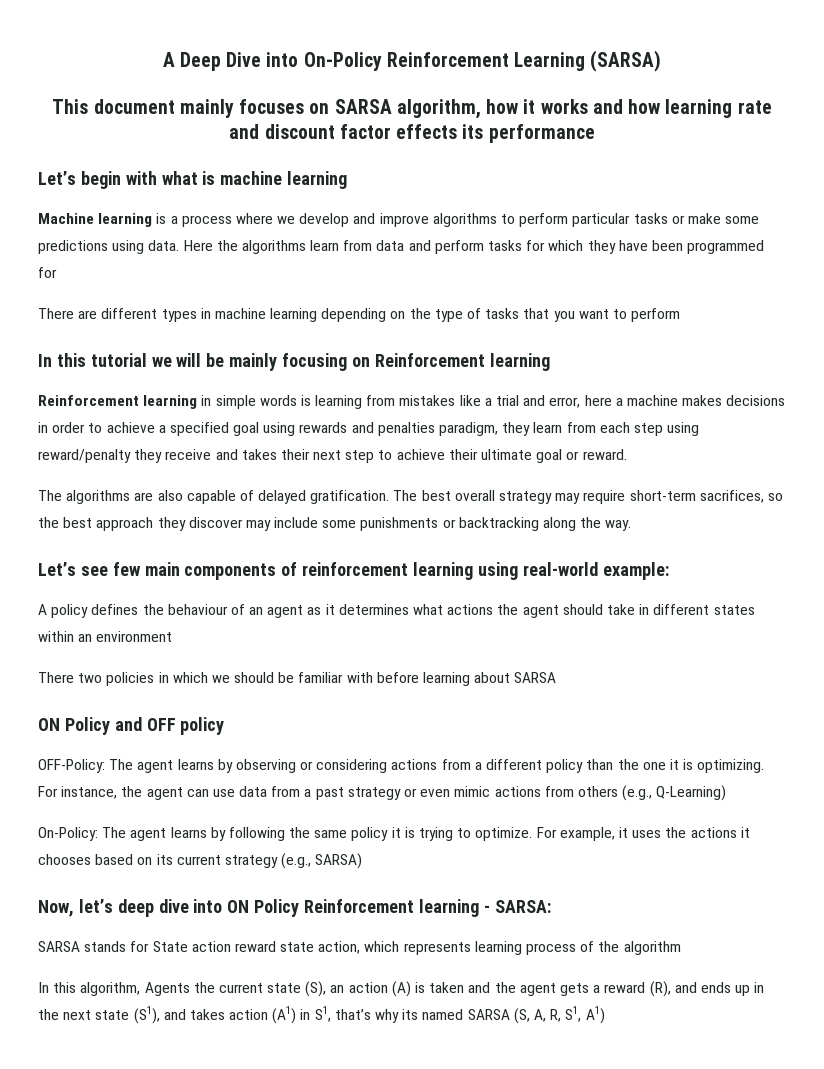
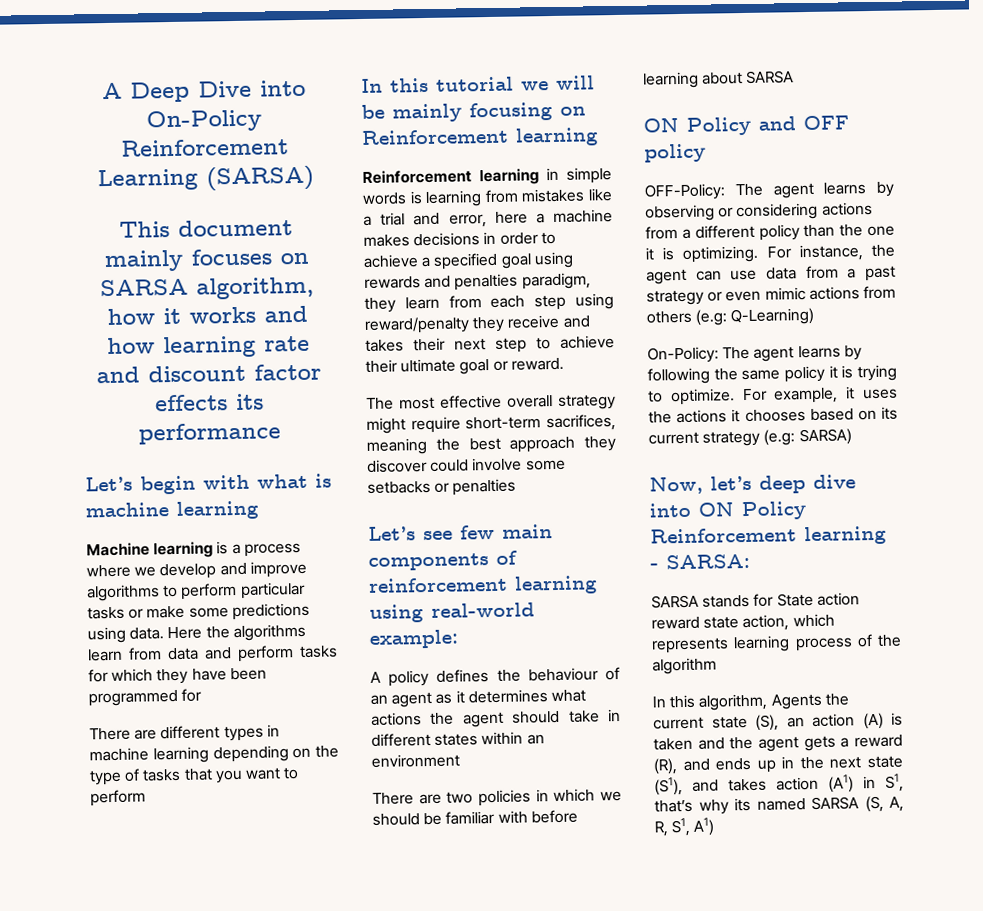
[66,490,451,504] algorithms are also capable of delayed gratification. The best -> [399,394,502,410] most effective
[555,493,581,504] may -> [366,417,406,434] might
[767,493,783,501] so -> [366,438,427,455] meaning
[245,517,632,531] may include some punishments or backtracking along the way. -> [430,457,566,472] [367,478,517,496] could involve some setbacks or penalties
(74, 677) none -> [418,793,442,805] are
[622,785,653,801] (e.g., -> [695,309,728,326] (e.g:
[281,853,312,869] (e.g., -> [763,429,796,446] (e.g:

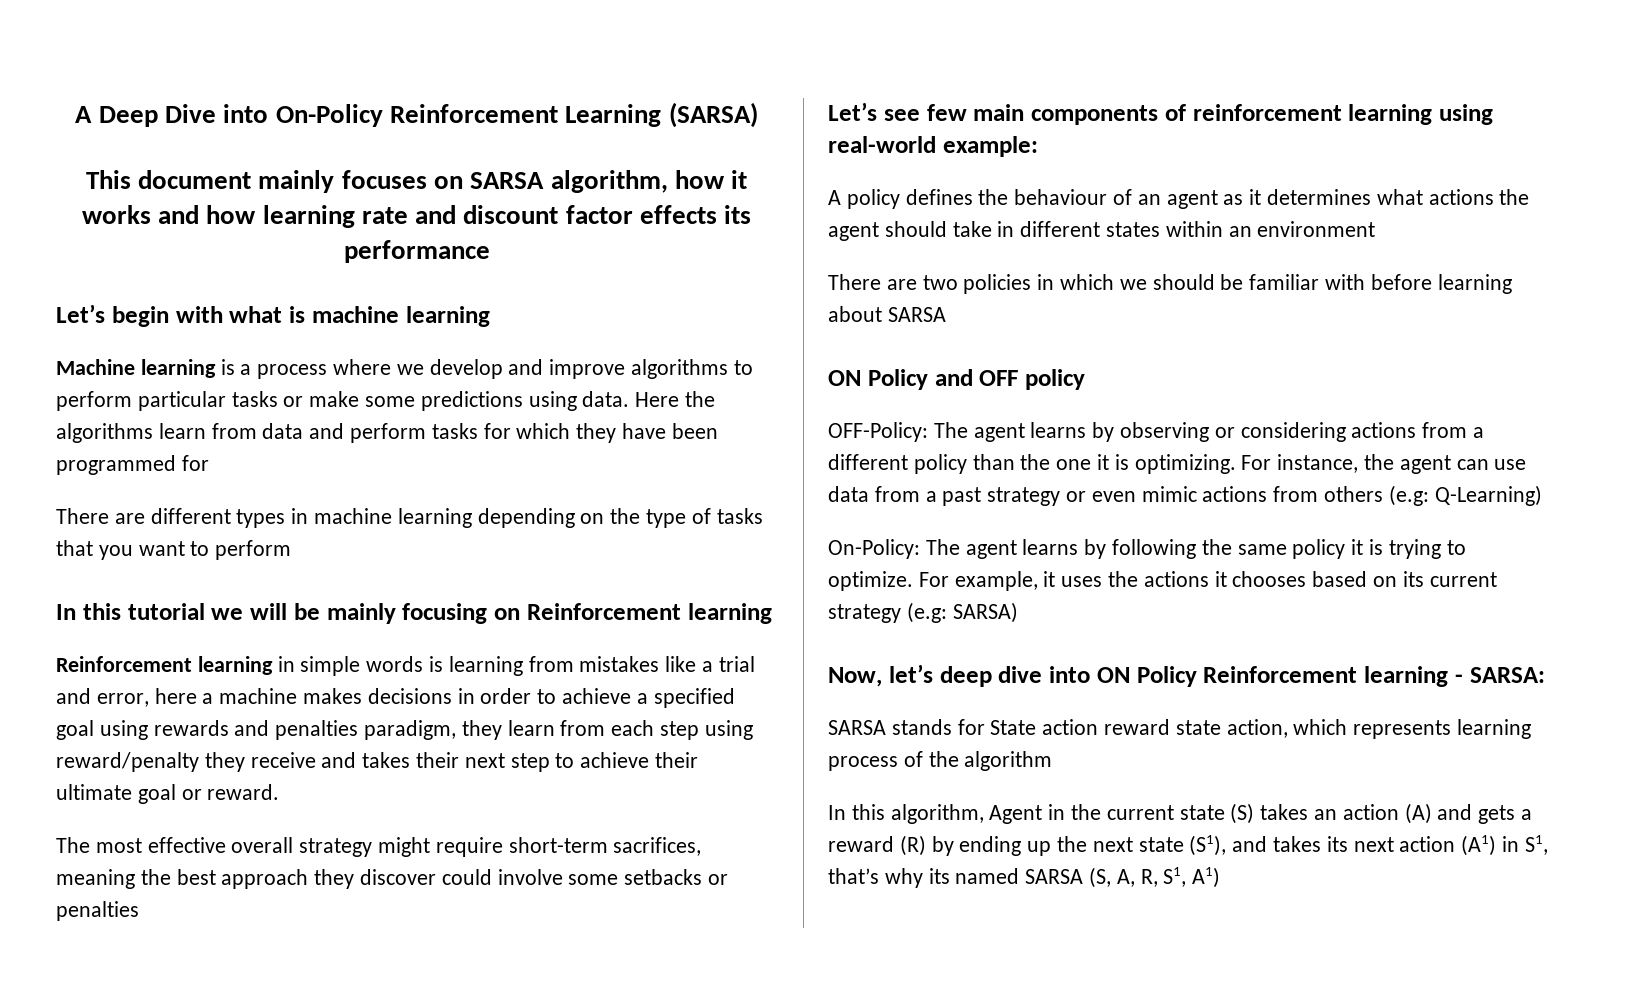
[770,693,823,710] Agents -> [989,804,1066,824] Agent in
[755,714,779,731] (S), -> [1230,803,1309,824] (S) takes
[891,712,903,726] [653,734,903,752] [653,756,795,775] is taken and the agent gets a reward (R), and ends up in -> [1437,804,1533,824] [828,835,1052,856] and gets a reward (R) by ending up
(767, 785) none -> [1326,836,1394,852] its next

